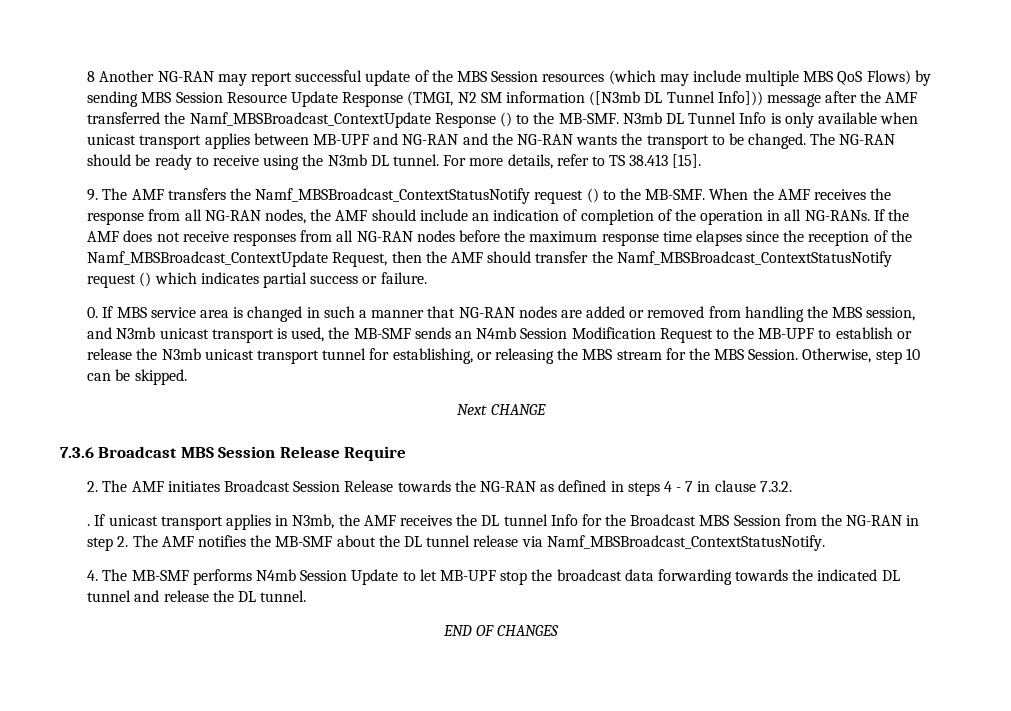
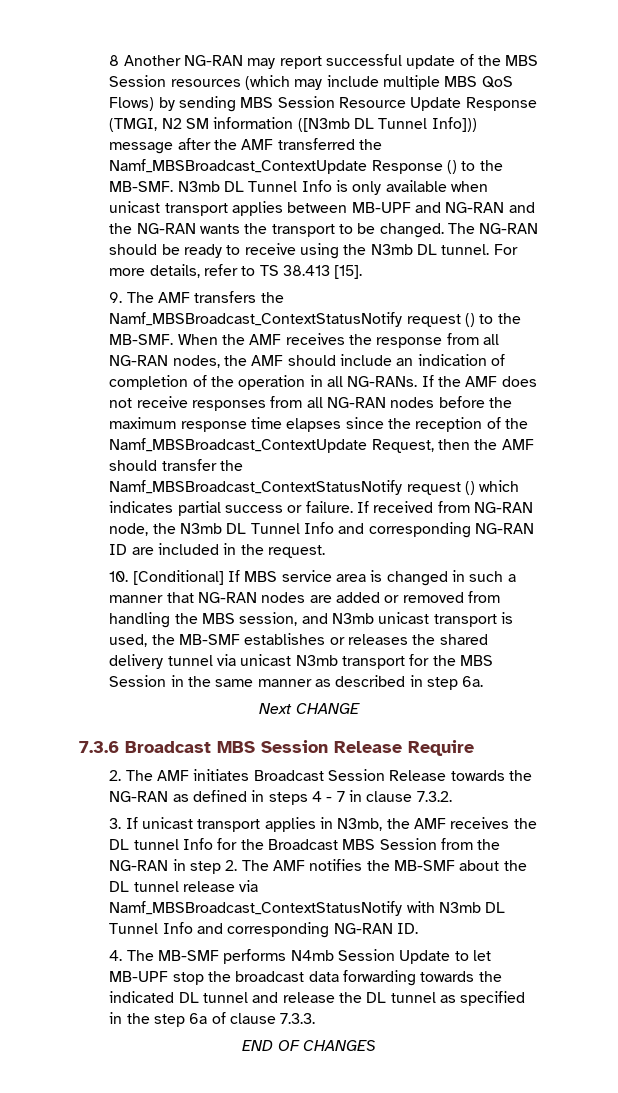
[87,307,99,318] // 0. -> [357,501,534,513] [109,522,535,538] [109,543,326,558] [109,570,224,585] If received from NG-RAN node, the N3mb DL Tunnel Info and corresponding NG-RAN ID are included in the request. // 10. [Conditional]
[414,327,912,343] [87,348,920,364] [87,369,187,385] sends an N4mb Session Modification Request to the MB-UPF to establish or release the N3mb unicast transport tunnel for establishing, or releasing the MBS stream for the MBS Session. Otherwise, step 10 can be skipped. -> [244,633,488,645] [109,654,494,669] [109,675,484,690] establishes or releases the shared delivery tunnel via unicast N3mb transport for the MBS Session in the same manner as described in step 6a.
[87,524,91,526] . -> [109,818,122,829] 3.
[546,535,825,551] Namf_MBSBroadcast_ContextStatusNotify. -> [109,901,506,916] [109,922,419,938] Namf_MBSBroadcast_ContextStatusNotify with N3mb DL Tunnel Info and corresponding NG-RAN ID.
[260,590,307,602] tunnel. -> [390,991,526,1006] [109,1012,316,1027] tunnel as specified in the step 6a of clause 7.3.3.

